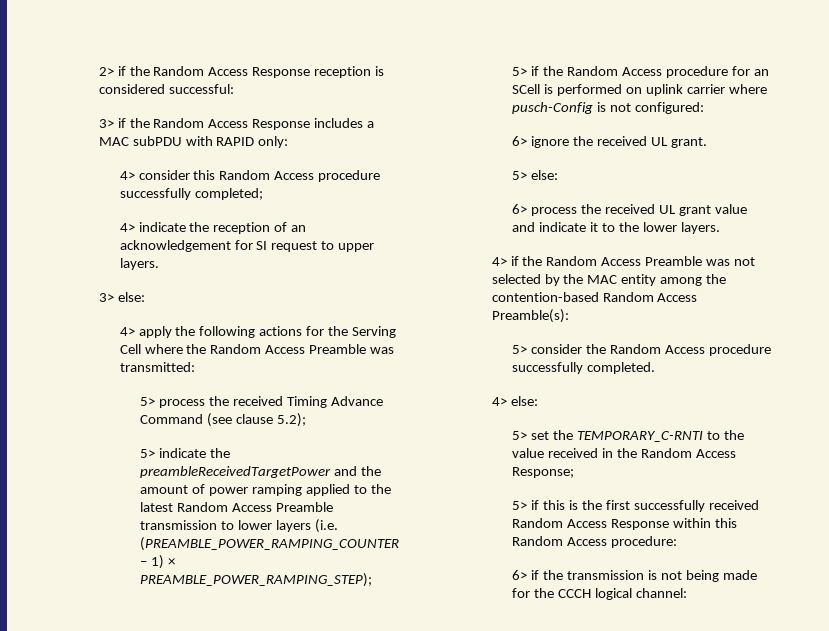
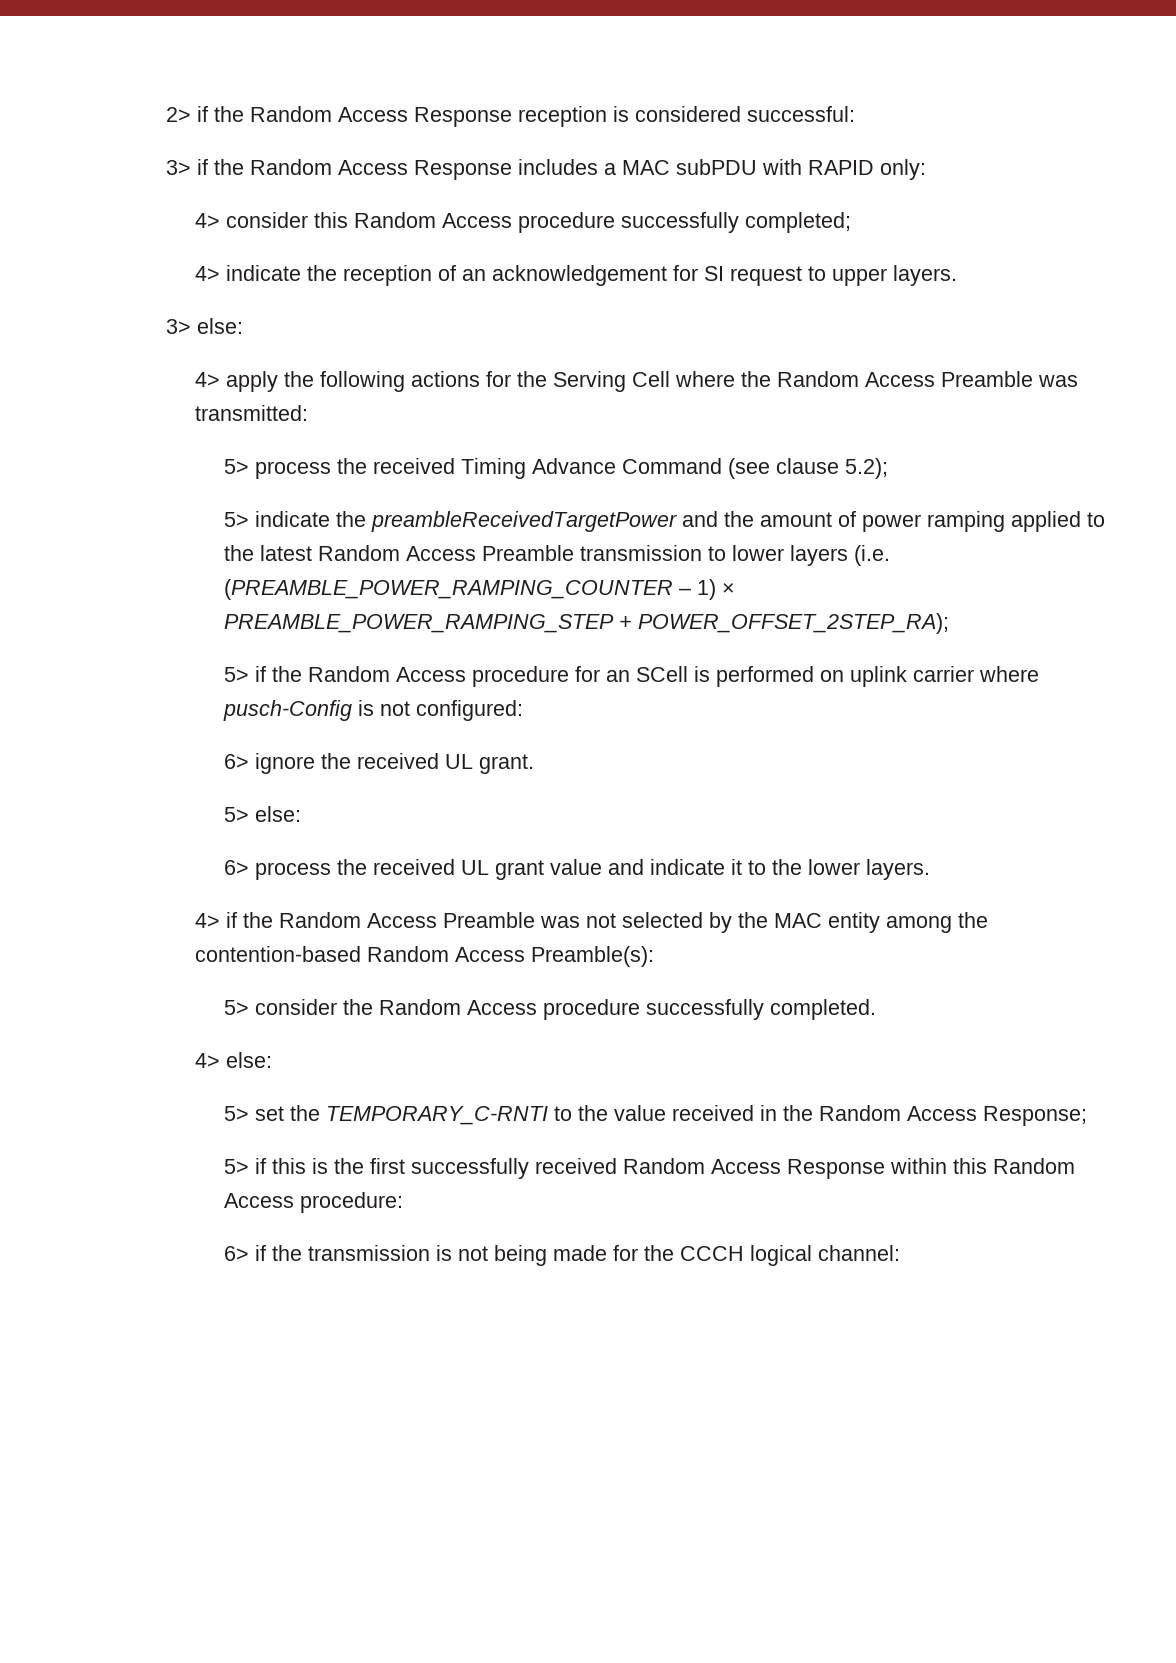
[140,573,373,587] PREAMBLE_POWER_RAMPING_STEP); -> [223,613,949,634] PREAMBLE_POWER_RAMPING_STEP + POWER_OFFSET_2STEP_RA);

